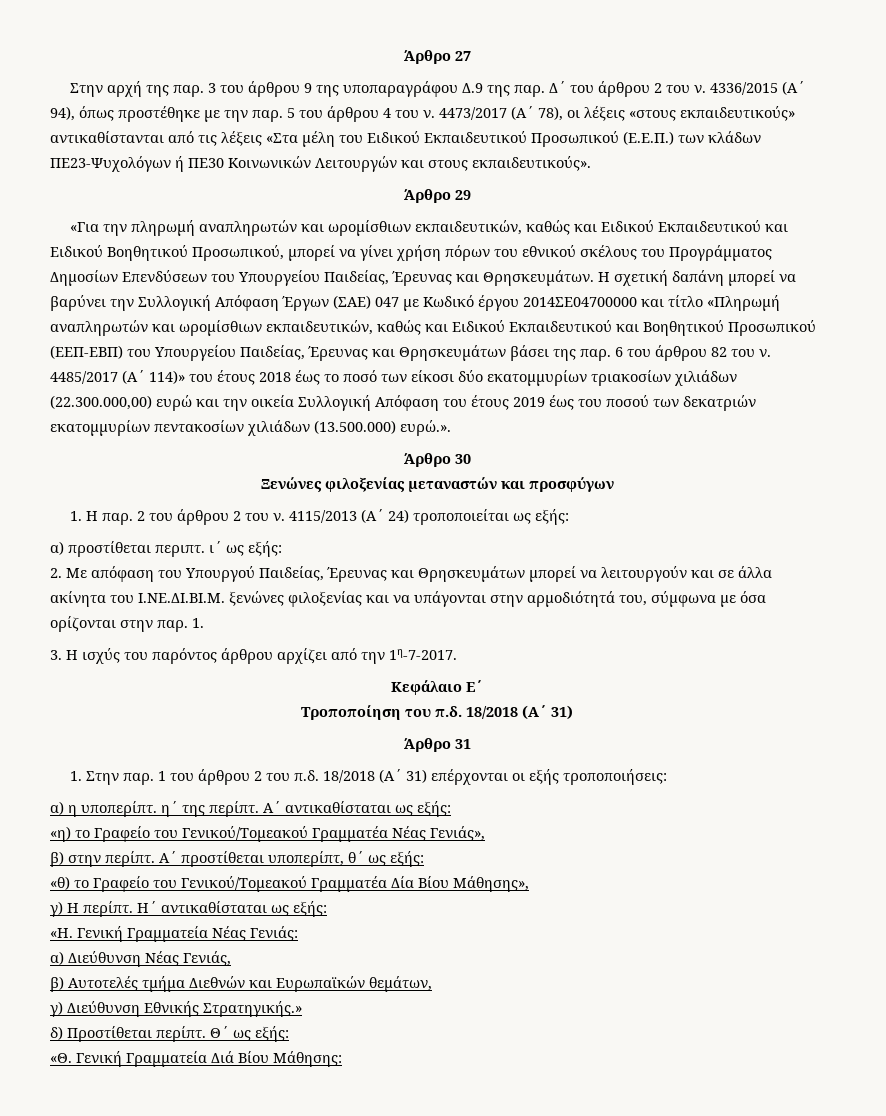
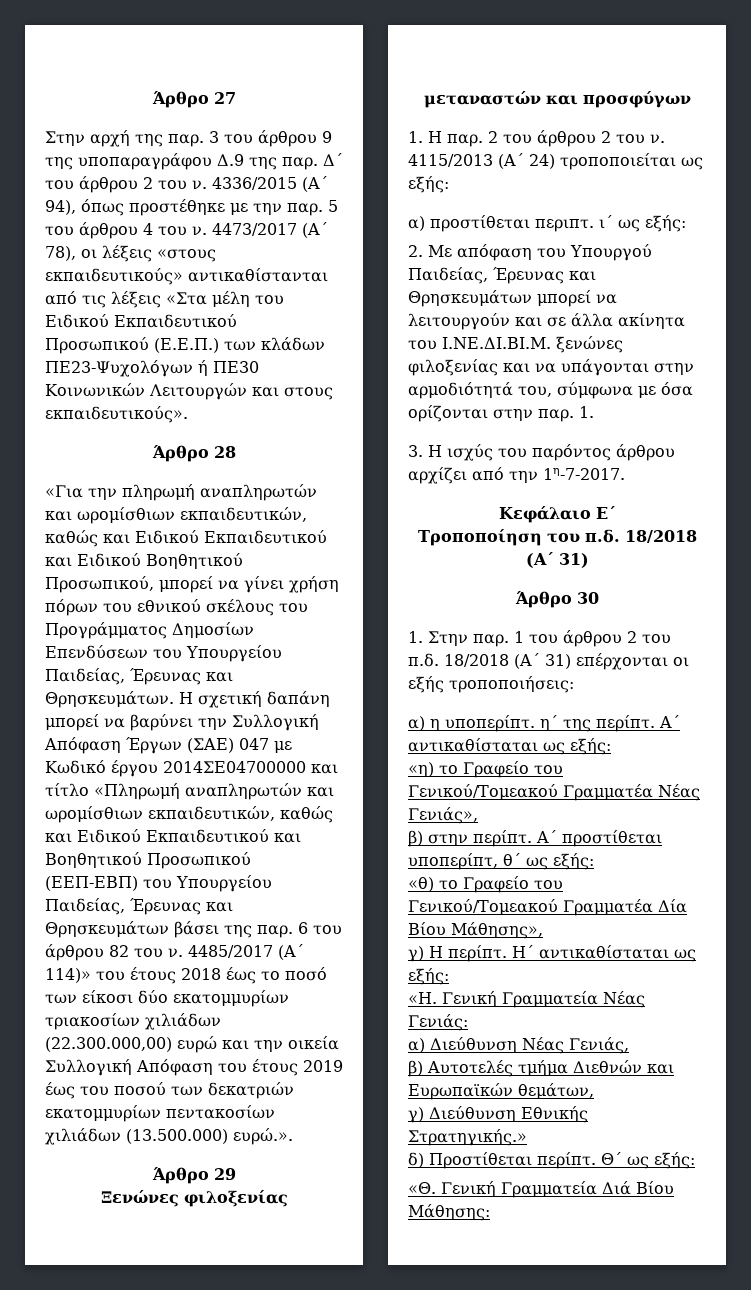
[454,190,471,200] 29 -> [213,446,236,458] 28
[454,454,471,464] 30 -> [213,1168,236,1180] 29
[454,739,471,749] 31 -> [576,592,599,604] 30

